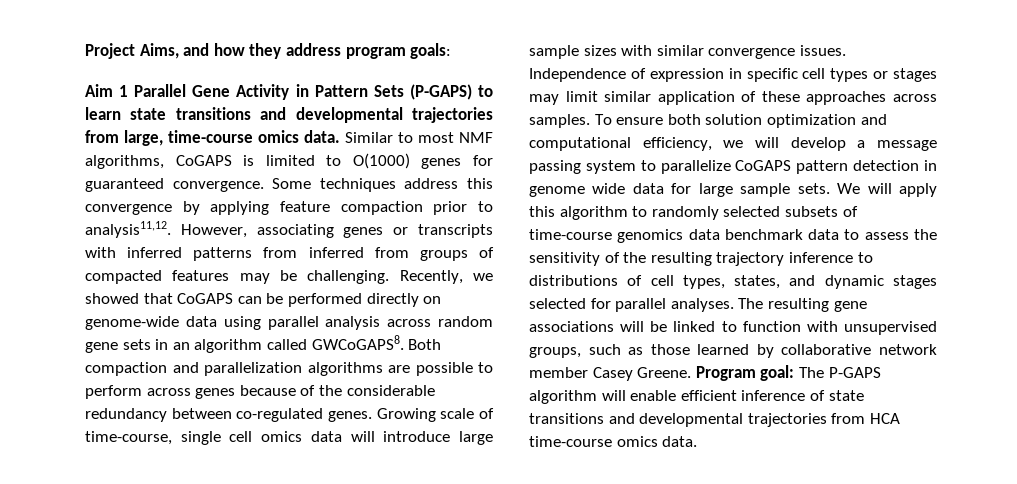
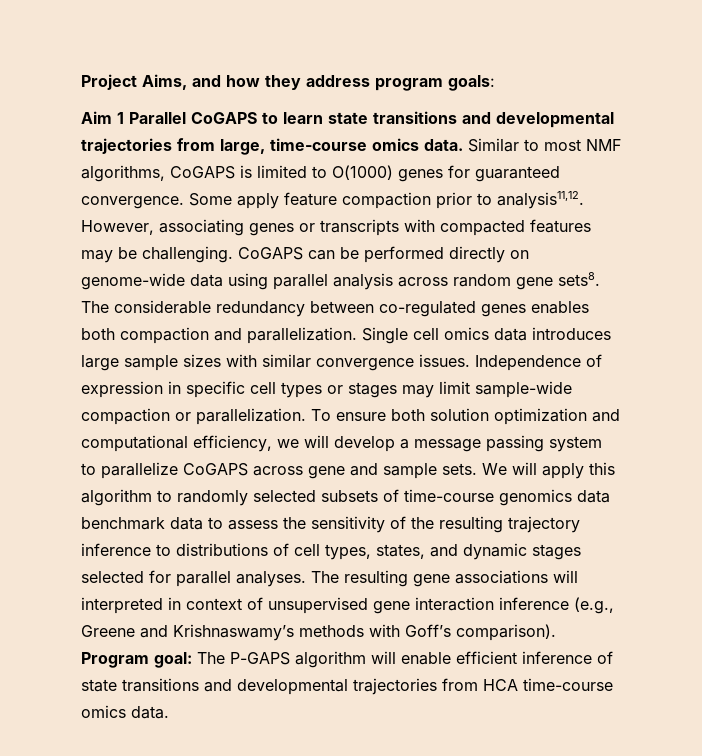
[192,84,472,100] Gene Activity in Pattern Sets (P-GAPS) -> [191,112,257,124] CoGAPS
[319,178,493,192] [85,201,270,215] techniques address this convergence by applying -> [237,193,279,209] apply
[127,247,495,261] inferred patterns from inferred from groups of -> (435, 225) none
[399,270,493,284] [85,293,173,304] Recently, we showed that -> (233, 254) none
[122,335,442,353] [85,362,493,376] [85,385,435,399] [85,408,495,422] [85,431,221,445] sets in an algorithm called GWCoGAPS8. Both compaction and parallelization algorithms are possible to perform across genes because of the considerable redundancy between co-regulated genes. Growing scale of time-course, single -> [558,272,600,286] [81,300,589,317] [81,327,408,344] sets8. The considerable redundancy between co-regulated genes enables both compaction and parallelization. Single
[350,431,451,442] will introduce -> [532,327,611,340] introduces
[604,91,937,105] [529,114,590,128] similar application of these approaches across samples. -> [475,381,572,398] [81,408,306,425] sample-wide compaction or parallelization.
[796,160,937,174] [529,183,733,197] pattern detection in genome wide data for large -> [253,463,378,479] across gene and
[650,321,937,335] [529,344,937,358] [529,367,692,381] be linked to function with unsupervised groups, such as those learned by collaborative network member Casey Greene. -> [81,597,614,614] [81,624,556,641] interpreted in context of unsupervised gene interaction inference (e.g., Greene and Krishnaswamy’s methods with Goff’s comparison).

